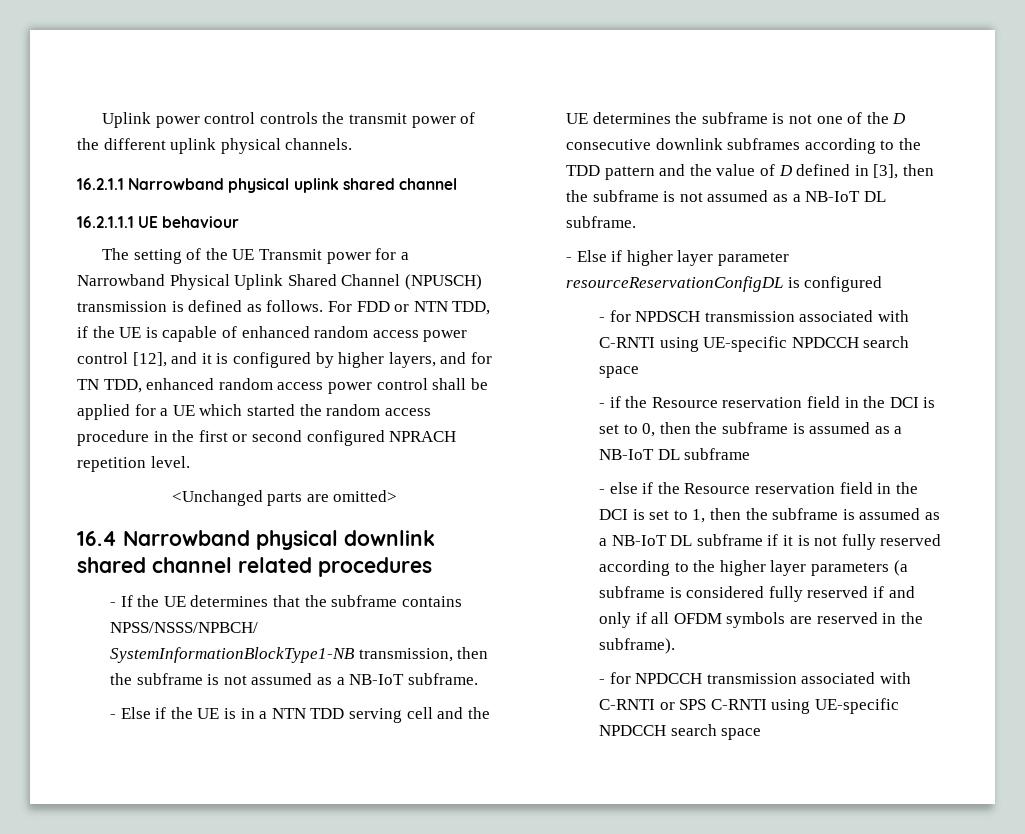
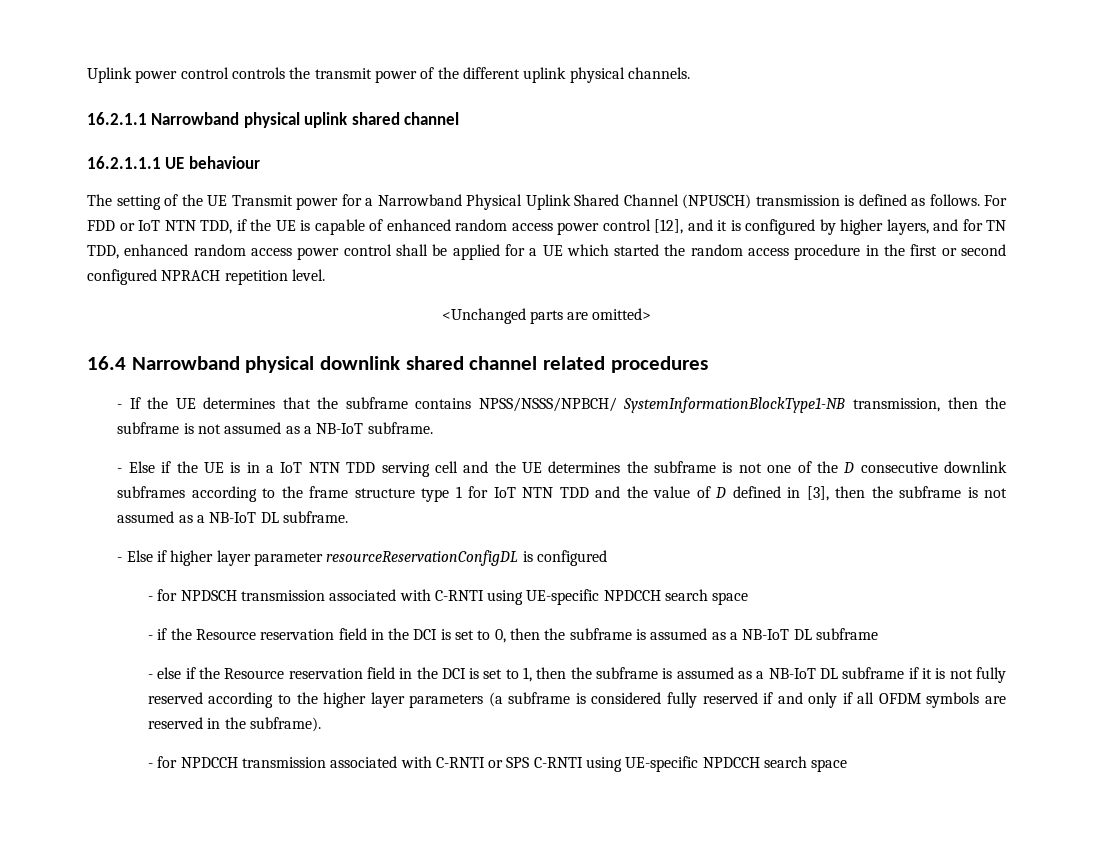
(410, 308) none -> [138,220,160,231] IoT
(268, 715) none -> [280,462,303,473] IoT
[566,165,655,180] TDD pattern -> [309,486,589,502] frame structure type 1 for IoT NTN TDD

